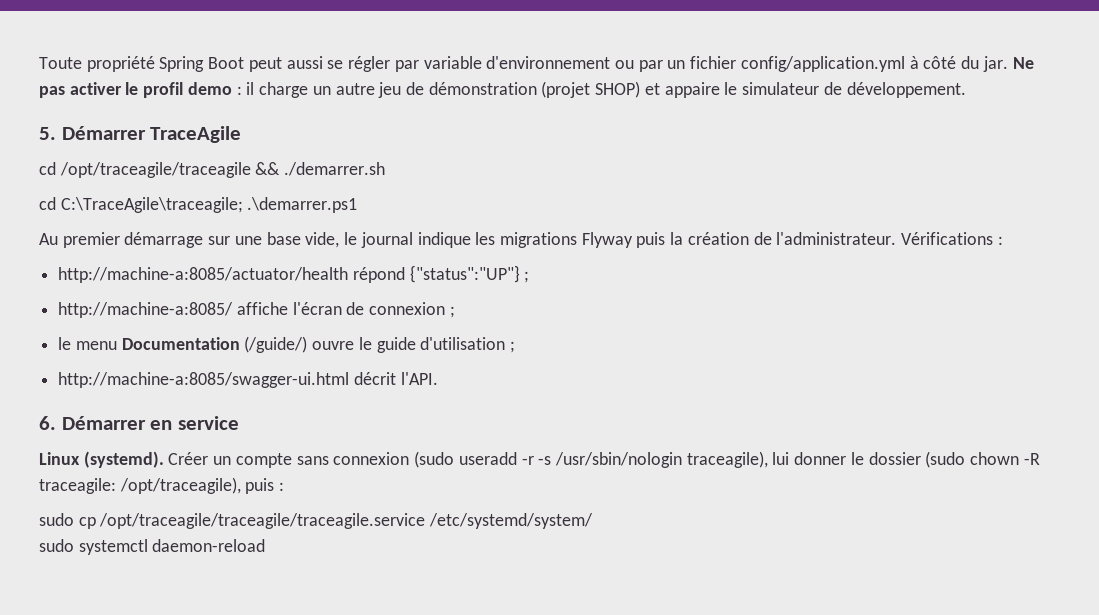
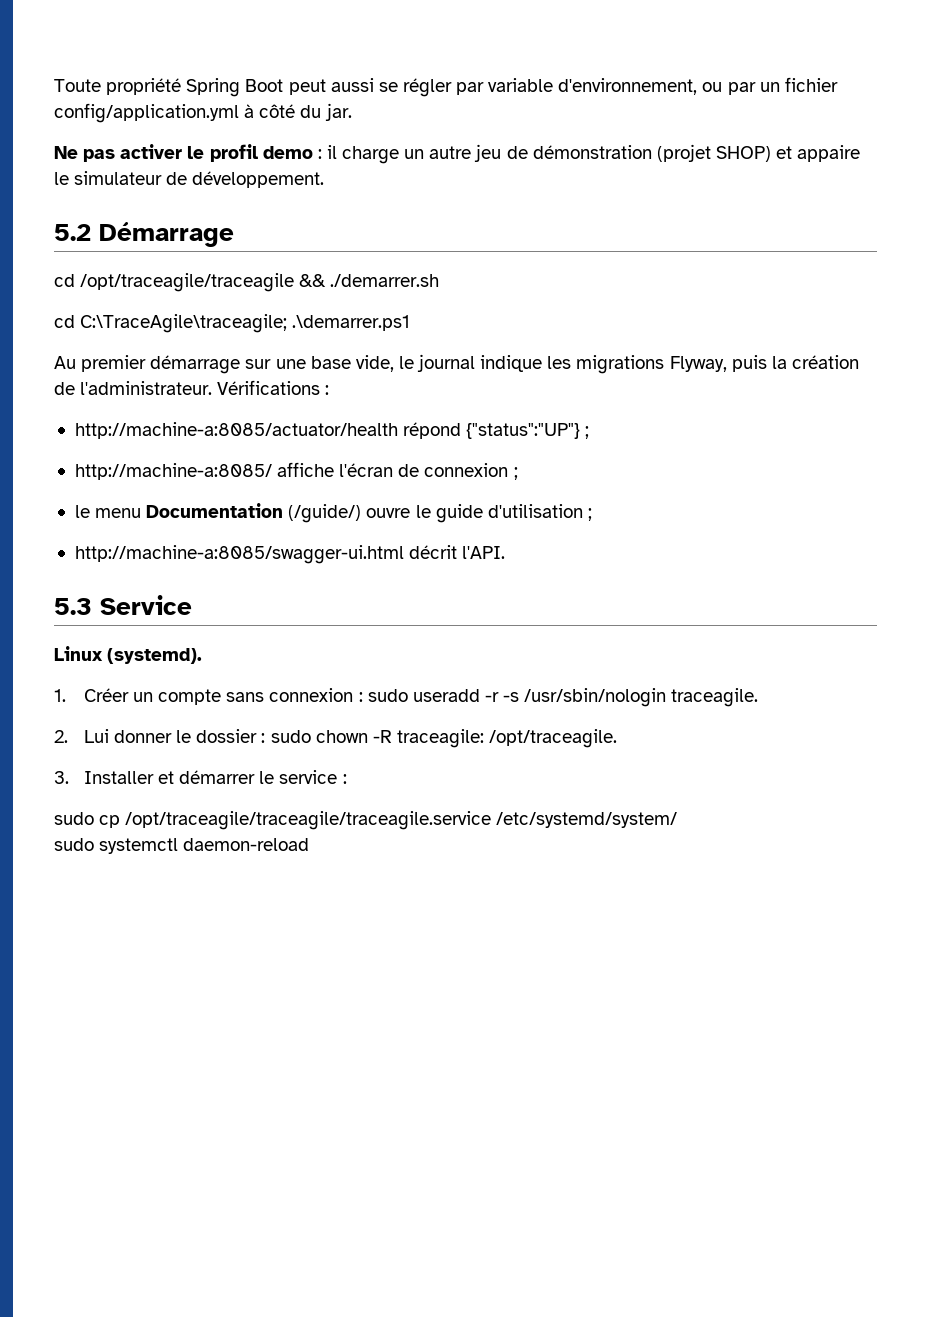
[486,56,611,69] d'environnement -> [558,78,698,95] d'environnement,
(1008, 64) none -> (352, 112) //
[39,126,242,143] 5. Démarrer TraceAgile -> [54,222,234,247] 5.2 Démarrage
[581,232,633,248] Flyway -> [669,356,727,372] Flyway,
[39,416,239,430] 6. Démarrer en service -> [54,595,192,615] 5.3 Service
(164, 459) none -> [54,689,66,702] // 1.
[414,451,455,468] (sudo -> [358,689,408,702] : sudo
[686,451,790,468] traceagile), lui -> [671,688,759,707] [54,729,109,743] traceagile. // 2. Lui
[925,451,966,468] (sudo -> [261,730,311,743] : sudo
[119,477,275,494] /opt/traceagile), puis -> [489,729,618,748] [54,770,338,784] /opt/traceagile. // 3. Installer et démarrer le service

